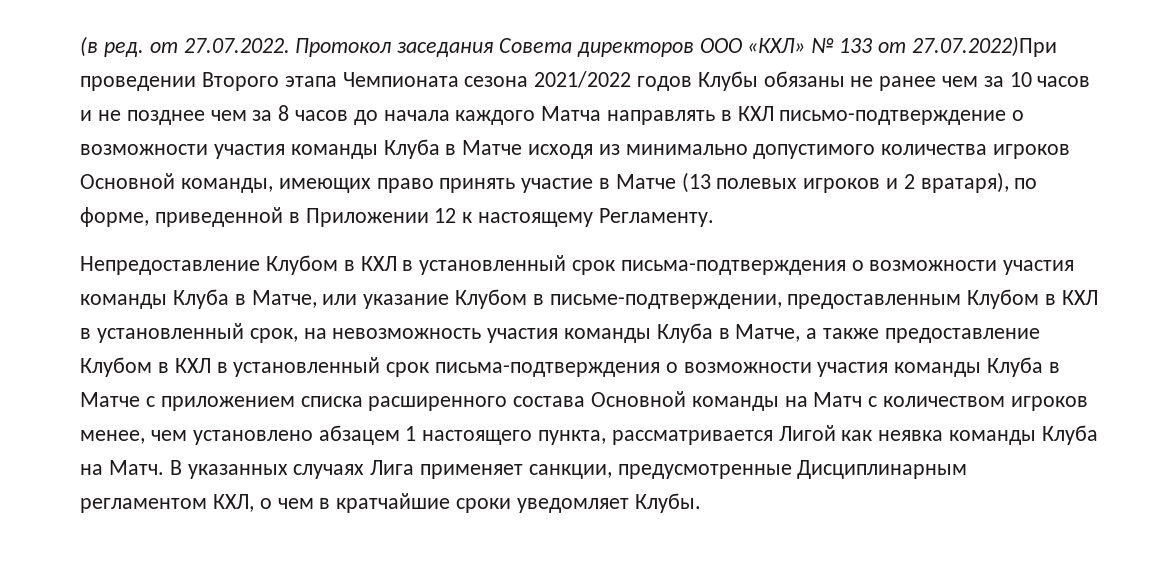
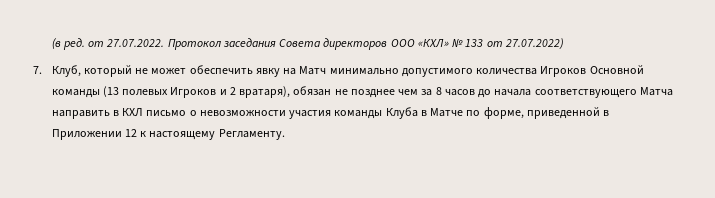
[911,36,1057,57] [80,71,1091,91] [80,110,93,121] 27.07.2022)При проведении Второго этапа Чемпионата сезона 2021/2022 годов Клубы обязаны не ранее чем за 10 часов и -> [504,38,564,49] [33,65,644,77] [51,86,332,98] 27.07.2022) // 7. Клуб, который не может обеспечить явку на Матч минимально допустимого количества Игроков Основной команды (13 полевых Игроков и 2 вратаря), обязан
[455,106,1025,125] [80,139,1070,159] [80,172,1009,193] каждого Матча направлять в КХЛ письмо-подтверждение о возможности участия команды Клуба в Матче исходя из минимально допустимого количества игроков Основной команды, имеющих право принять участие в Матче (13 полевых игроков и 2 вратаря), -> [534,87,673,98] [51,107,464,119] соответствующего Матча направить в КХЛ письмо о невозможности участия команды Клуба в Матче
[80,255,1075,275] [80,289,1098,309] [80,323,1040,343] [80,357,1060,377] [80,391,1088,411] [80,425,1098,445] [80,460,968,479] [80,493,701,513] // Непредоставление Клубом в КХЛ в установленный срок письма-подтверждения о возможности участия команды Клуба в Матче, или указание Клубом в письме-подтверждении, предоставленным Клубом в КХЛ в установленный срок, на невозможность участия команды Клуба в Матче, а также предоставление Клубом в КХЛ в установленный срок письма-подтверждения о возможности участия команды Клуба в Матче с приложением списка расширенного состава Основной команды на Матч с количеством игроков менее, чем установлено абзацем 1 настоящего пункта, рассматривается Лигой как неявка команды Клуба на Матч. В указанных случаях Лига применяет санкции, предусмотренные Дисциплинарным регламентом КХЛ, о чем в кратчайшие сроки уведомляет Клубы. -> (285, 134) none

